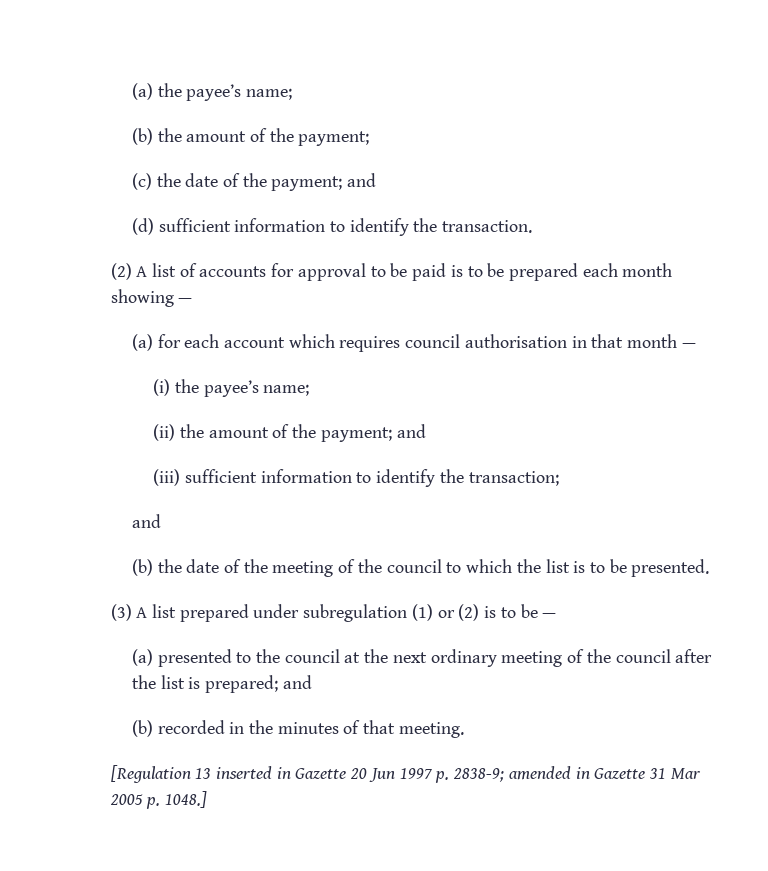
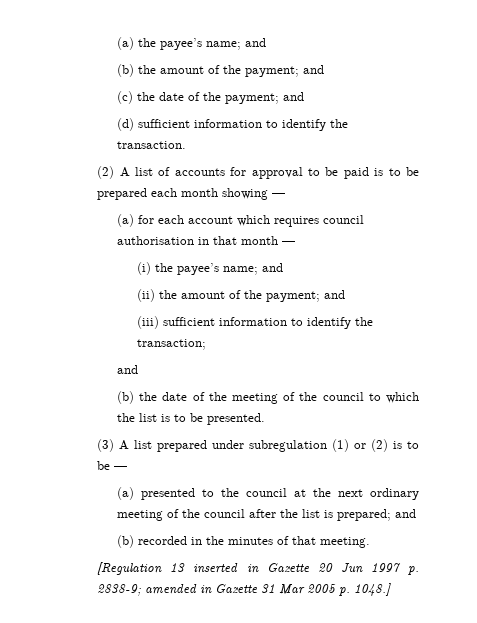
(293, 94) none -> [244,38,266,47] and
(370, 138) none -> [302,65,324,74] and
(310, 390) none -> [261,263,283,272] and

